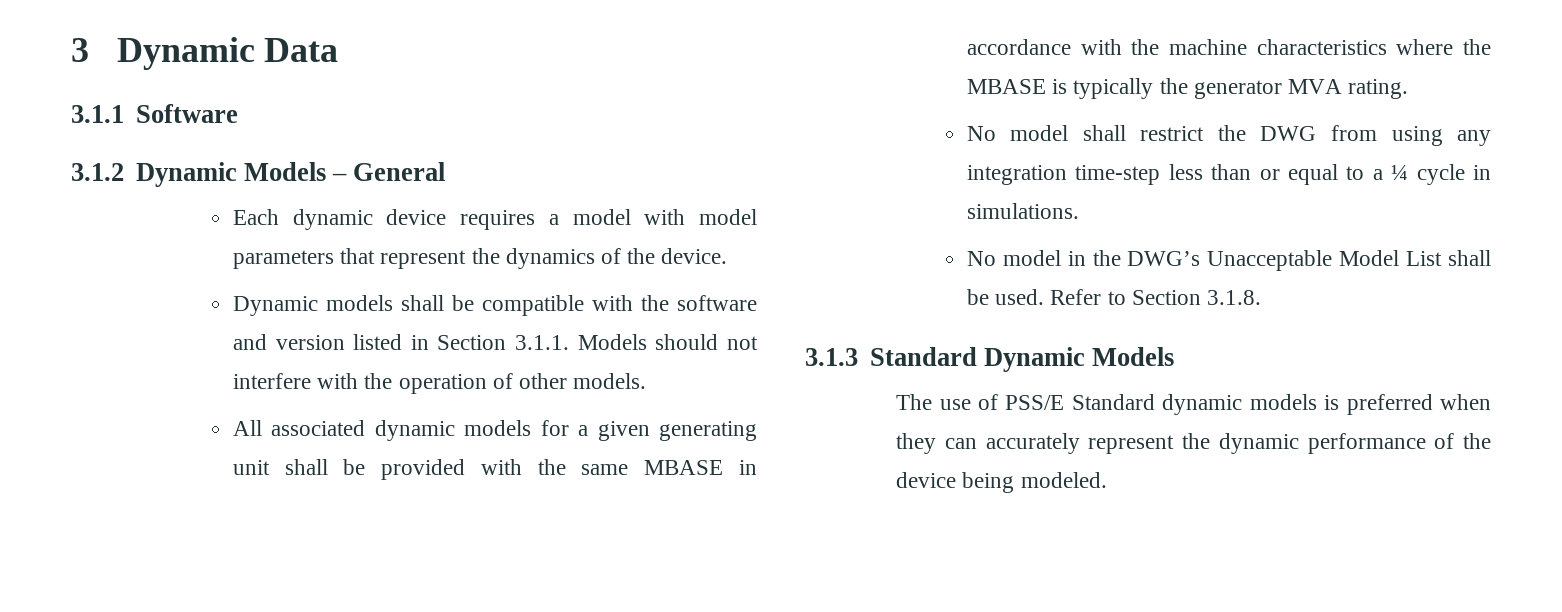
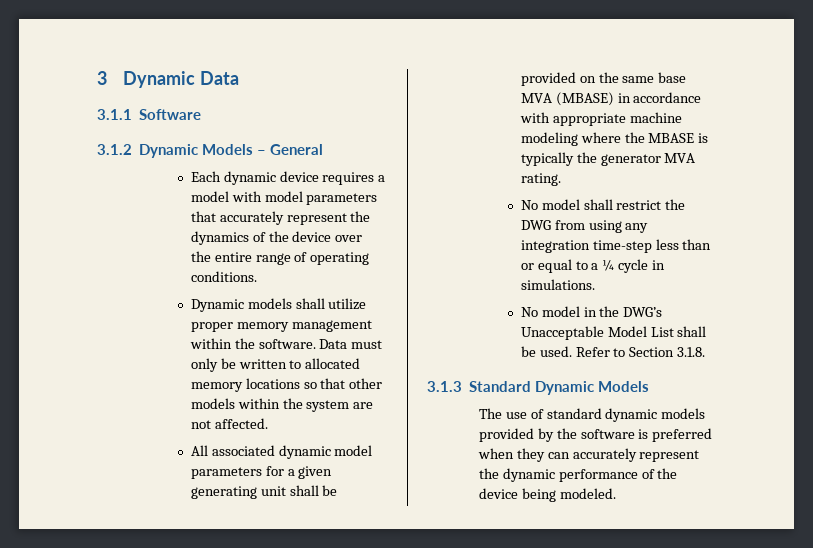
(376, 256) none -> [219,211,284,225] accurately
[661,248,728,264] [232,295,757,316] [232,334,758,350] [232,373,647,394] device. // Dynamic models shall be compatible with the software and version listed in Section 3.1.1. Models should not interfere with the operation of other models. -> [292,231,363,242] [190,251,370,265] [190,271,257,282] [190,298,367,312] [190,320,372,332] [189,338,383,349] [190,358,361,372] [190,378,383,392] [190,398,374,412] [190,418,268,429] device over the entire range of operating conditions. // Dynamic models shall utilize proper memory management within the software. Data must only be written to allocated memory locations so that other models within the system are not affected.
[464,420,532,436] models -> [334,445,373,456] [190,467,262,479] model parameters
[480,459,522,475] with -> [579,76,596,83] on
[644,460,757,475] [966,39,1387,55] MBASE in accordance with the machine characteristics -> [658,72,687,83] [520,92,702,106] [519,112,682,126] [520,132,578,146] base MVA (MBASE) in accordance with appropriate machine modeling
[1005,394,1317,415] PSS/E Standard dynamic models -> [546,408,706,422] [478,428,635,442] standard dynamic models provided by the software

